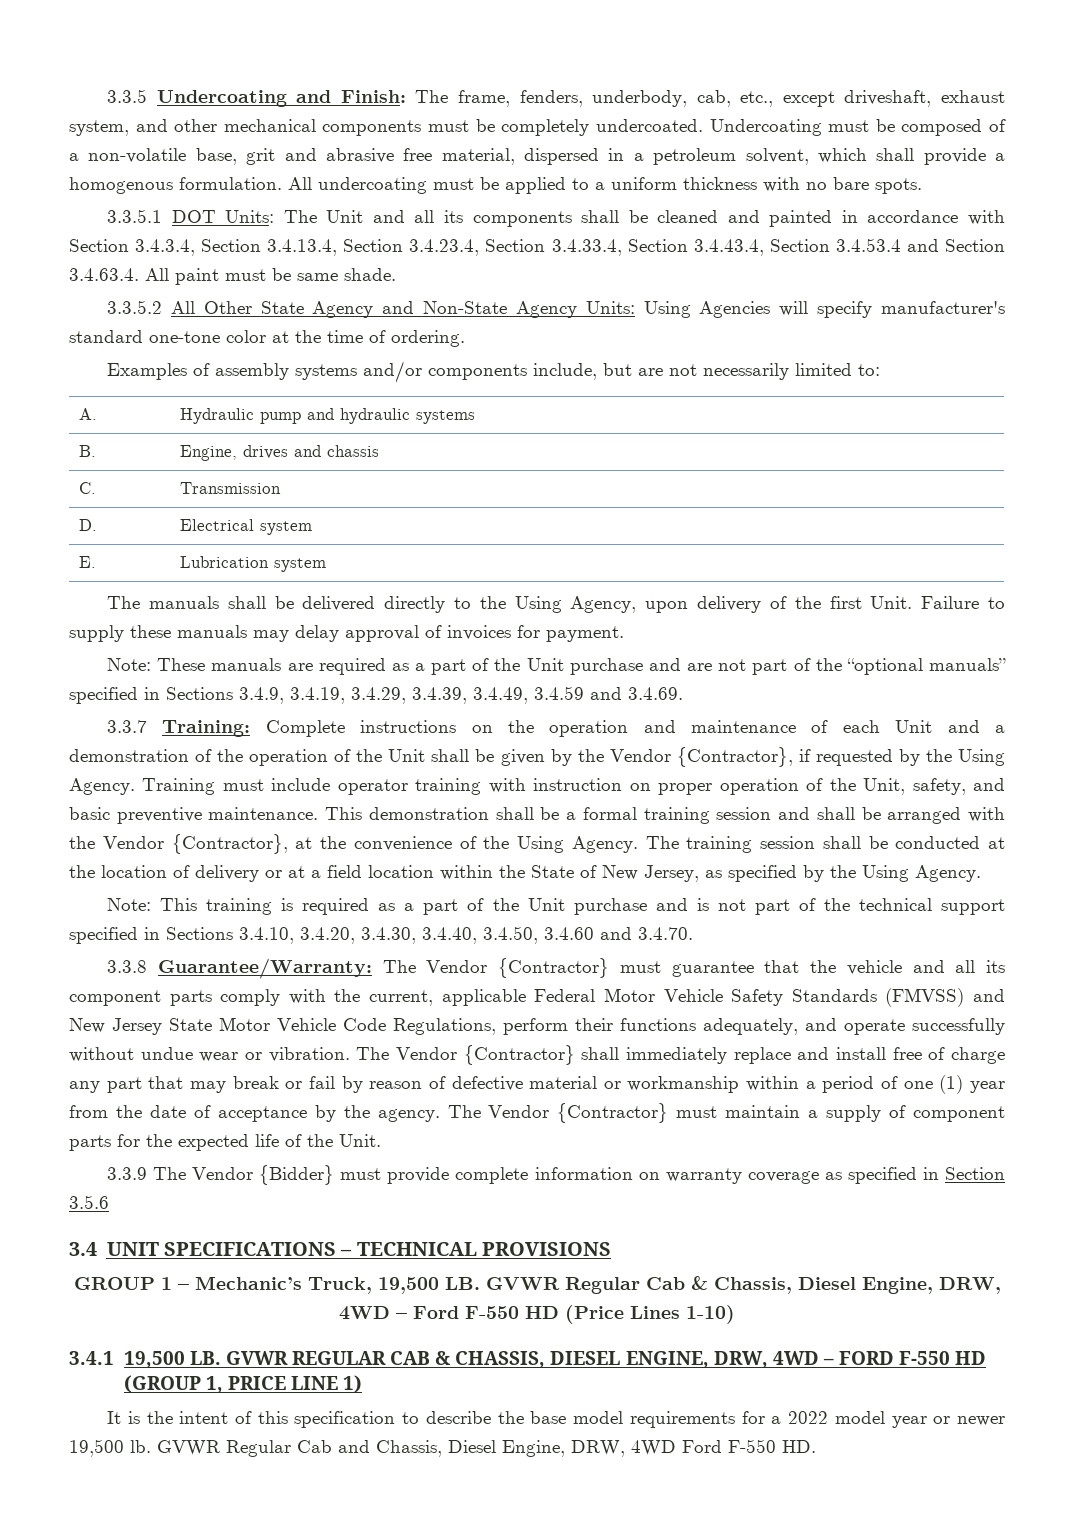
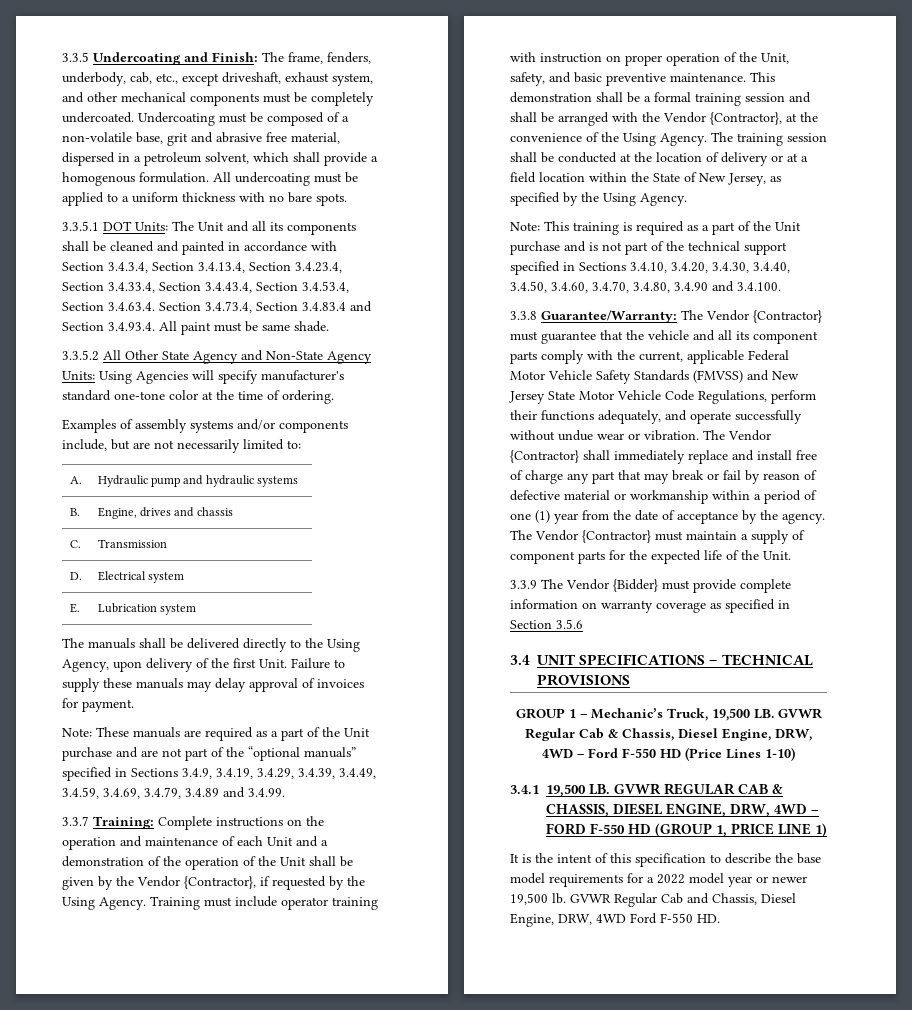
[835,238,901,252] 3.4.53.4 -> [302,281,349,293] [62,301,346,313] 3.4.53.4, Section 3.4.63.4. Section 3.4.73.4, Section 3.4.83.4
[69,268,139,281] 3.4.63.4. -> [108,322,155,331] 3.4.93.4.
[534,686,683,700] 3.4.59 and 3.4.69. -> [62,787,285,799] 3.4.59, 3.4.69, 3.4.79, 3.4.89 and 3.4.99.
[544,927,693,940] 3.4.60 and 3.4.70. -> [551,281,781,293] 3.4.60, 3.4.70, 3.4.80, 3.4.90 and 3.4.100.

